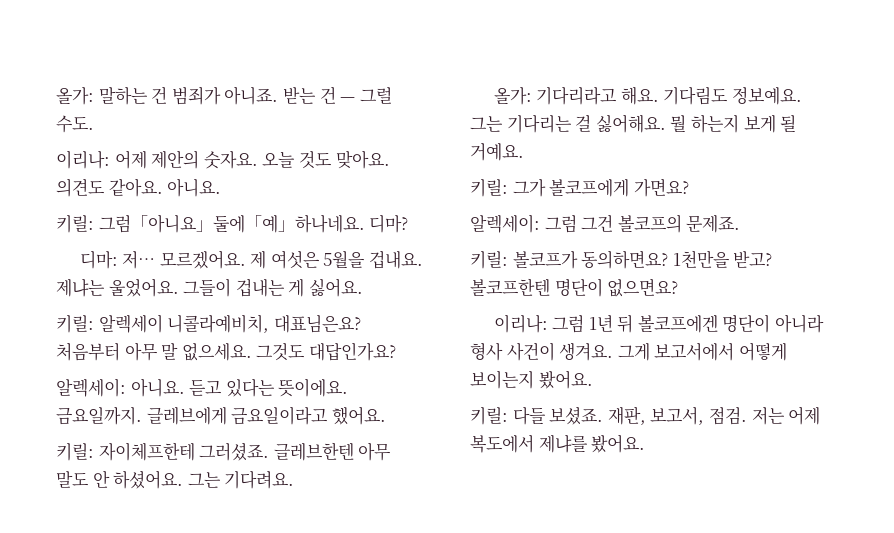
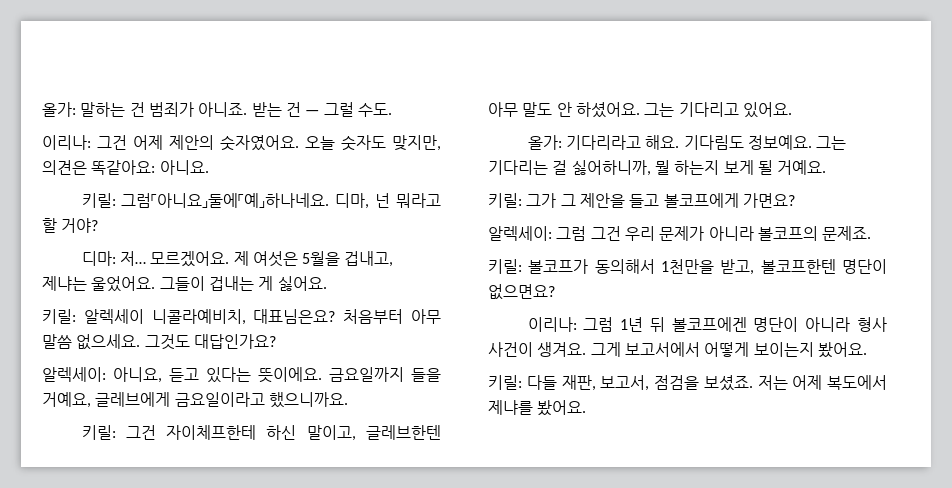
(110, 159) none -> [97,135,127,150] 그건
[203,150,390,169] [56,178,163,197] 숫자요. 오늘 것도 맞아요. 의견도 같아요. -> [220,135,441,151] [42,160,156,175] 숫자였어요. 오늘 숫자도 맞지만, 의견은 똑같아요:
[369,214,409,233] 디마? -> [335,193,442,209] [42,218,99,233] 디마, 넌 뭐라고 할 거야?
[369,250,424,269] 겁내요. -> [344,251,394,267] 겁내고,
[161,343,179,360] 말 -> [42,334,72,349] 말씀
[130,378,185,397] 아니요. -> [113,367,162,383] 아니요,
[56,407,142,425] 금요일까지. -> [329,367,441,382] [42,392,91,408] 금요일까지 들을 거예요,
[331,406,386,425] [56,442,270,461] 했어요. // 키릴: 자이체프한테 그러셨죠. -> [268,392,348,408] [81,425,356,441] 했으니까요. // 키릴: 그건 자이체프한테 하신 말이고,
[224,471,295,489] 기다려요. -> [678,102,792,118] 기다리고 있어요.
[595,114,666,133] 싫어해요. -> [571,160,651,176] 싫어하니까,
(546, 188) none -> [560,193,660,208] 그 제안을 들고
(614, 223) none -> [624,226,754,241] 우리 문제가 아니라
[581,250,773,269] 동의하면요? 1천만을 받고? -> [594,259,755,275] 동의해서 1천만을 받고,
[549,406,604,425] 보셨죠. -> (557, 382) none
[708,407,747,425] 점검. -> [654,375,753,391] 점검을 보셨죠.

